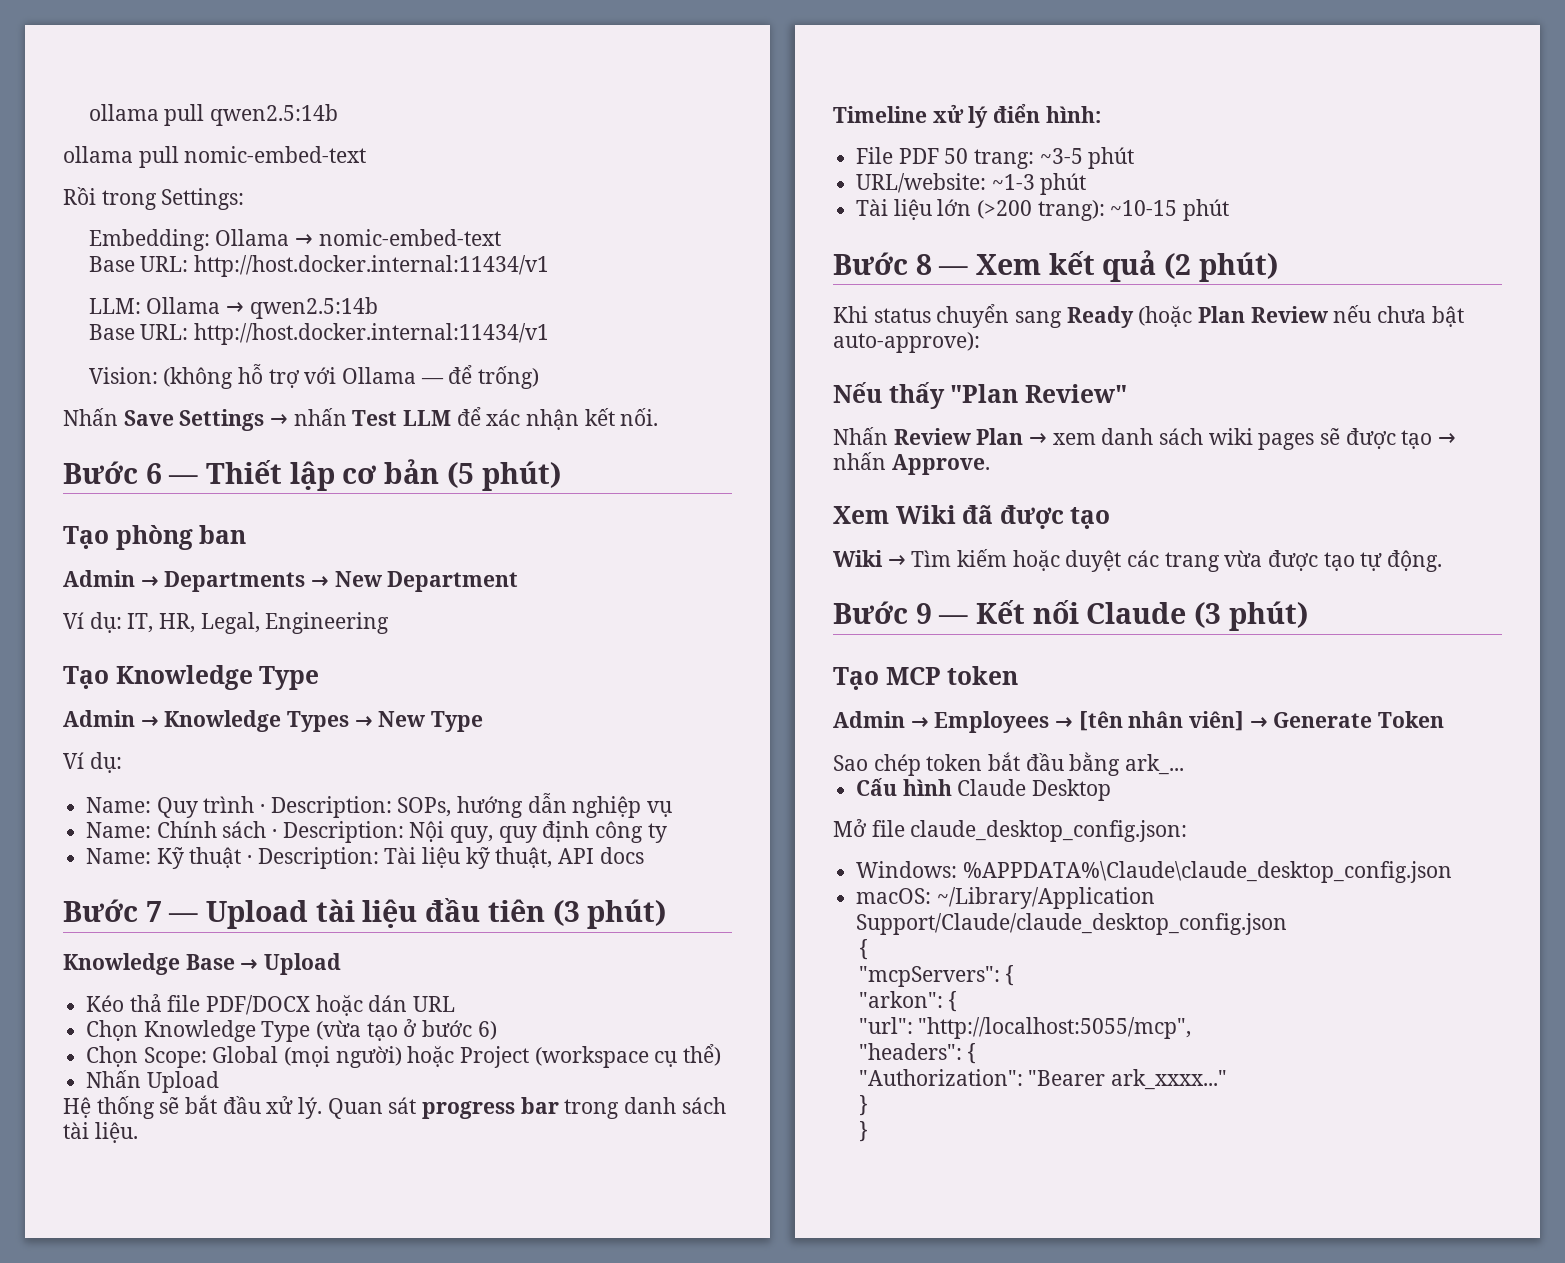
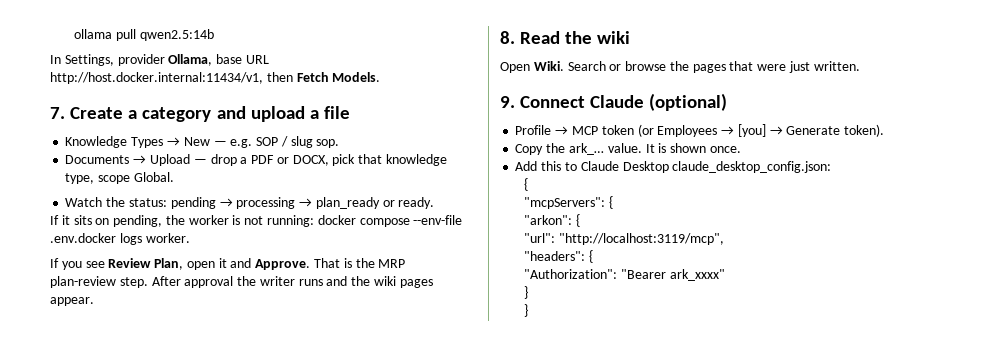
[63,146,367,168] [63,187,245,210] [88,229,501,251] [88,255,549,277] [88,297,378,319] [88,323,549,345] [88,364,539,389] [63,407,659,431] [63,459,561,491] [63,525,247,550] [63,570,519,592] [63,612,390,634] [63,665,320,690] [63,710,484,732] [63,752,122,773] [86,793,673,818] [86,821,667,843] [86,847,644,869] [63,898,667,929] [63,953,342,975] [86,994,456,1016] [86,1019,497,1042] [86,1044,722,1068] [86,1070,219,1093] [63,1095,726,1119] [63,1122,138,1143] [833,103,1101,128] [856,147,1135,169] [856,173,1087,195] [856,199,1230,221] [833,250,1278,282] [833,304,1464,328] [833,332,980,353] [833,382,1127,409] [833,427,1457,450] [833,452,990,475] [833,505,1111,529] [833,549,1443,572] [833,600,1308,631] [833,666,1019,690] [833,711,1445,733] [833,752,1185,776] [856,778,952,796] ollama pull nomic-embed-text // Rồi trong Settings: // Embedding: Ollama → nomic-embed-text // Base URL: http://host.docker.internal:11434/v1 // LLM: Ollama → qwen2.5:14b // Base URL: http://host.docker.internal:11434/v1 // Vision: (không hỗ trợ với Ollama — để trống) // Nhấn Save Settings → nhấn Test LLM để xác nhận kết nối. // Bước 6 — Thiết lập cơ bản (5 phút) // Tạo phòng ban // Admin → Departments → New Department // Ví dụ: IT, HR, Legal, Engineering // Tạo Knowledge Type // Admin → Knowledge Types → New Type // Ví dụ: // Name: Quy trình · Description: SOPs, hướng dẫn nghiệp vụ // Name: Chính sách · Description: Nội quy, quy định công ty // Name: Kỹ thuật · Description: Tài liệu kỹ thuật, API docs // Bước 7 — Upload tài liệu đầu tiên (3 phút) // Knowledge Base → Upload // Kéo thả file PDF/DOCX hoặc dán URL // Chọn Knowledge Type (vừa tạo ở bước 6) // Chọn Scope: Global (mọi người) hoặc Project (workspace cụ thể) // Nhấn Upload // Hệ thống sẽ bắt đầu xử lý. Quan sát progress bar trong danh sách tài liệu. // Timeline xử lý điển hình: // File PDF 50 trang: ~3-5 phút // URL/website: ~1-3 phút // Tài liệu lớn (>200 trang): ~10-15 phút // Bước 8 — Xem kết quả (2 phút) // Khi status chuyển sang Ready (hoặc Plan Review nếu chưa bật auto-approve): // Nếu thấy "Plan Review" // Nhấn Review Plan → xem danh sách wiki pages sẽ được tạo → nhấn Approve. // Xem Wiki đã được tạo // Wiki → Tìm kiếm hoặc duyệt các trang vừa được tạo tự động. // Bước 9 — Kết nối Claude (3 phút) // Tạo MCP token // Admin → Employees → [tên nhân viên] → Generate Token // Sao chép token bắt đầu bằng ark_... // Cấu hình -> [50,54,269,66] [50,72,381,84] [50,106,350,122] [65,136,340,148] [65,154,447,166] [65,172,174,184] [65,197,435,209] [50,215,463,227] [50,233,190,245] [50,258,406,270] [50,276,433,288] [50,297,94,306] [500,31,631,44] [500,61,860,73] [500,93,728,111] [515,124,885,137] [515,143,741,155] [515,161,577,171] In Settings, provider Ollama, base URL http://host.docker.internal:11434/v1, then Fetch Models. // 7. Create a category and upload a file // Knowledge Types → New — e.g. SOP / slug sop. // Documents → Upload — drop a PDF or DOCX, pick that knowledge type, scope Global. // Watch the status: pending → processing → plan_ready or ready. // If it sits on pending, the worker is not running: docker compose --env-file .env.docker logs worker. // If you see Review Plan, open it and Approve. That is the MRP plan-review step. After approval the writer runs and the wiki pages appear. // 8. Read the wiki // Open Wiki. Search or browse the pages that were just written. // 9. Connect Claude (optional) // Profile → MCP token (or Employees → [you] → Generate token). // Copy the ark_… value. It is shown once. // Add this to
[833,819,905,837] // Mở file -> (669, 167) none
[856,861,1452,883] [856,887,1155,909] [856,913,1288,935] // Windows: %APPDATA%\Claude\claude_desktop_config.json // macOS: ~/Library/Application Support/Claude/claude_desktop_config.json -> (832, 167) none
[918,1017,1192,1039] "http://localhost:5055/mcp", -> [559,233,725,245] "http://localhost:3119/mcp",
[1110,1069,1227,1090] ark_xxxx..." -> [669,269,725,281] ark_xxxx"

